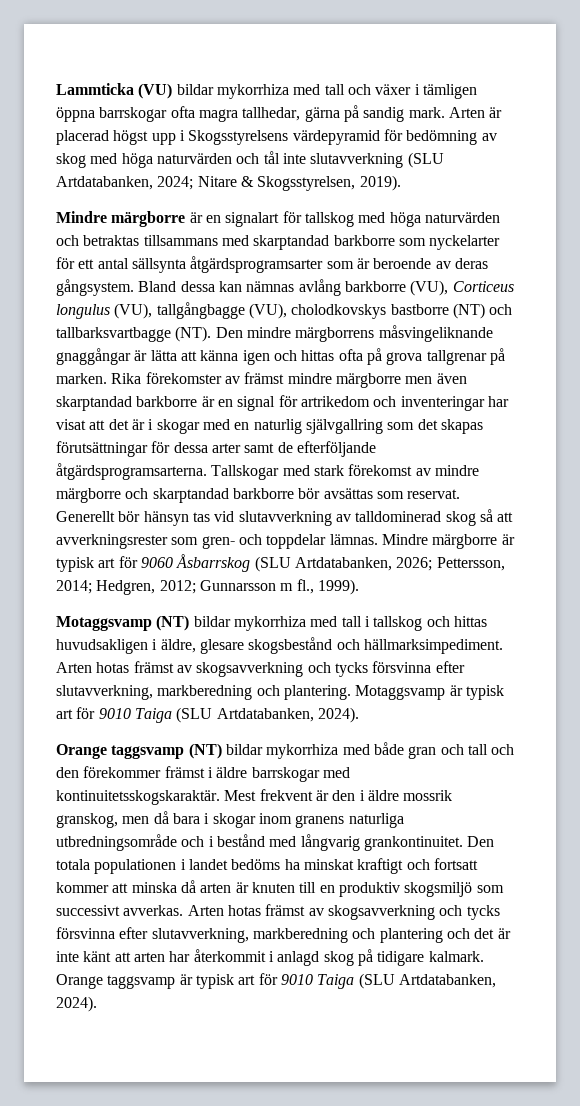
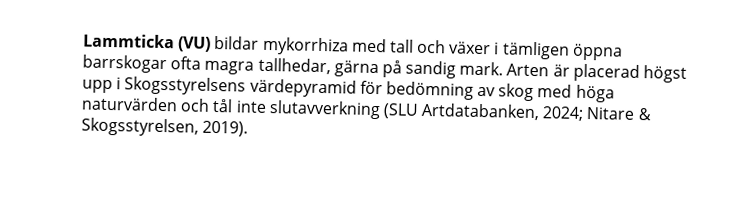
[56,211,500,227] [56,235,501,250] [56,256,488,273] [56,279,514,296] [56,302,513,319] [56,325,493,342] [56,348,505,365] [56,372,467,388] [56,395,509,411] [56,419,483,434] [56,441,376,457] [56,463,479,480] [56,488,461,503] [56,509,514,526] [56,534,515,549] [56,554,505,572] [56,579,359,595] [56,615,487,631] [56,637,503,654] [56,661,465,677] [56,685,504,700] [56,707,359,723] [56,742,515,759] [56,766,350,782] [56,789,453,805] [56,811,404,828] [56,834,495,851] [56,858,478,874] [56,880,504,897] [56,904,500,920] [56,927,511,943] [56,949,484,966] [56,973,496,989] [56,996,97,1012] // Mindre märgborre är en signalart för tallskog med höga naturvärden och betraktas tillsammans med skarptandad barkborre som nyckelarter för ett antal sällsynta åtgärdsprogramsarter som är beroende av deras gångsystem. Bland dessa kan nämnas avlång barkborre (VU), Corticeus longulus (VU), tallgångbagge (VU), cholodkovskys bastborre (NT) och tallbarksvartbagge (NT). Den mindre märgborrens måsvingeliknande gnaggångar är lätta att känna igen och hittas ofta på grova tallgrenar på marken. Rika förekomster av främst mindre märgborre men även skarptandad barkborre är en signal för artrikedom och inventeringar har visat att det är i skogar med en naturlig självgallring som det skapas förutsättningar för dessa arter samt de efterföljande åtgärdsprogramsarterna. Tallskogar med stark förekomst av mindre märgborre och skarptandad barkborre bör avsättas som reservat. Generellt bör hänsyn tas vid slutavverkning av talldominerad skog så att avverkningsrester som gren- och toppdelar lämnas. Mindre märgborre är typisk art för 9060 Åsbarrskog (SLU Artdatabanken, 2026; Pettersson, 2014; Hedgren, 2012; Gunnarsson m fl., 1999). // Motaggsvamp (NT) bildar mykorrhiza med tall i tallskog och hittas huvudsakligen i äldre, glesare skogsbestånd och hällmarksimpediment. Arten hotas främst av skogsavverkning och tycks försvinna efter slutavverkning, markberedning och plantering. Motaggsvamp är typisk art för 9010 Taiga (SLU Artdatabanken, 2024). // Orange taggsvamp (NT) bildar mykorrhiza med både gran och tall och den förekommer främst i äldre barrskogar med kontinuitetsskogskaraktär. Mest frekvent är den i äldre mossrik granskog, men då bara i skogar inom granens naturliga utbredningsområde och i bestånd med långvarig grankontinuitet. Den totala populationen i landet bedöms ha minskat kraftigt och fortsatt kommer att minska då arten är knuten till en produktiv skogsmiljö som successivt avverkas. Arten hotas främst av skogsavverkning och tycks försvinna efter slutavverkning, markberedning och plantering och det är inte känt att arten har återkommit i anlagd skog på tidigare kalmark. Orange taggsvamp är typisk art för 9010 Taiga (SLU Artdatabanken, 2024). -> (249, 128) none

